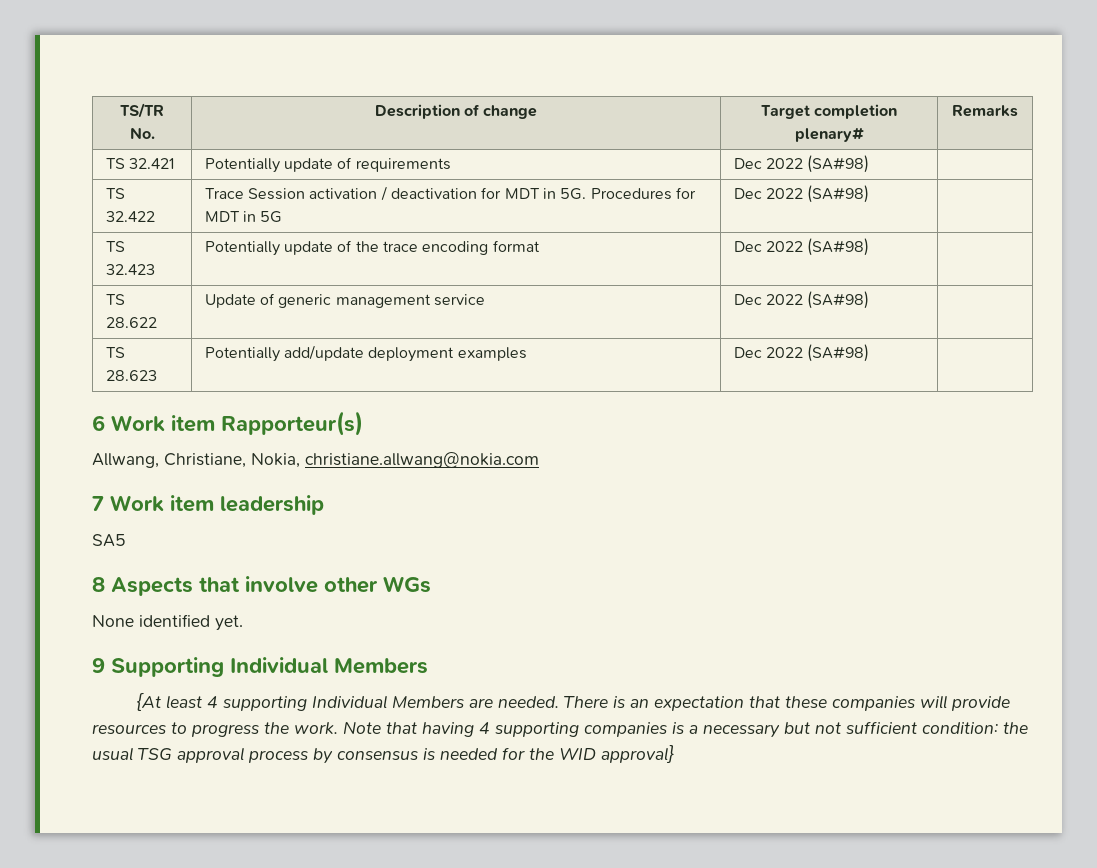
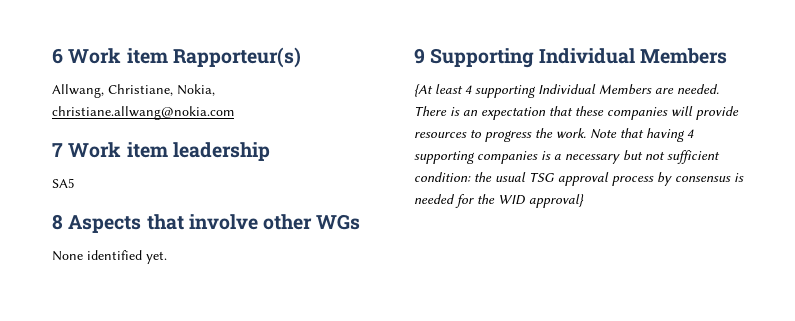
[120,103,164,118] [129,127,155,139] [374,104,538,119] [760,104,898,119] [794,127,864,142] [952,105,1018,117] [105,158,175,169] [204,157,451,173] [733,155,870,173] [105,188,125,199] [105,211,155,222] [204,186,697,201] [204,211,283,223] [733,185,870,203] [105,241,125,252] [105,264,155,275] [204,240,540,256] [733,238,870,256] [105,294,125,305] [105,317,157,328] [204,293,486,308] [733,291,870,309] [105,347,125,358] [105,370,157,381] [204,345,527,362] [733,344,870,362] TS/TR No. | Description of change | Target completion plenary# | Remarks // TS 32.421 | Potentially update of requirements | Dec 2022 (SA#98) | // TS 32.422 | Trace Session activation / deactivation for MDT in 5G. Procedures for MDT in 5G | Dec 2022 (SA#98) | // TS 32.423 | Potentially update of the trace encoding format | Dec 2022 (SA#98) | // TS 28.622 | Update of generic management service | Dec 2022 (SA#98) | // TS 28.623 | Potentially add/update deployment examples | Dec 2022 (SA#98) | // -> (52, 56) none

